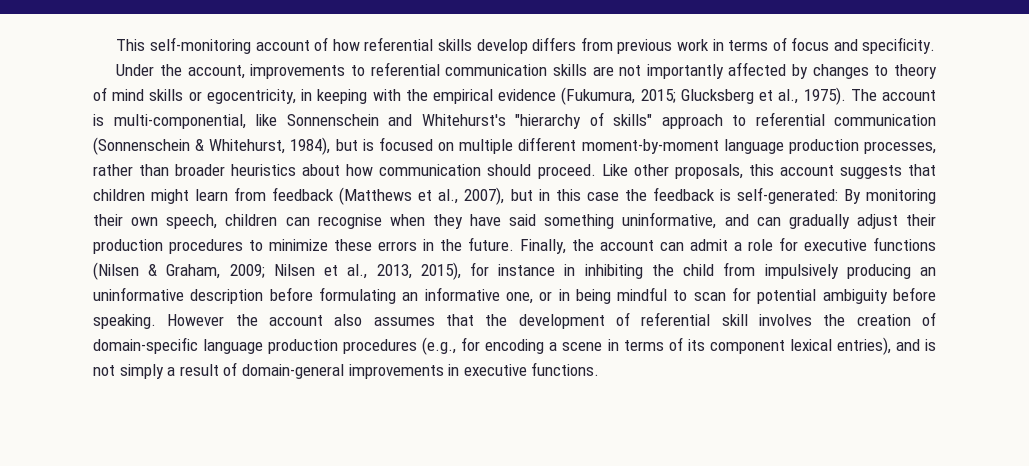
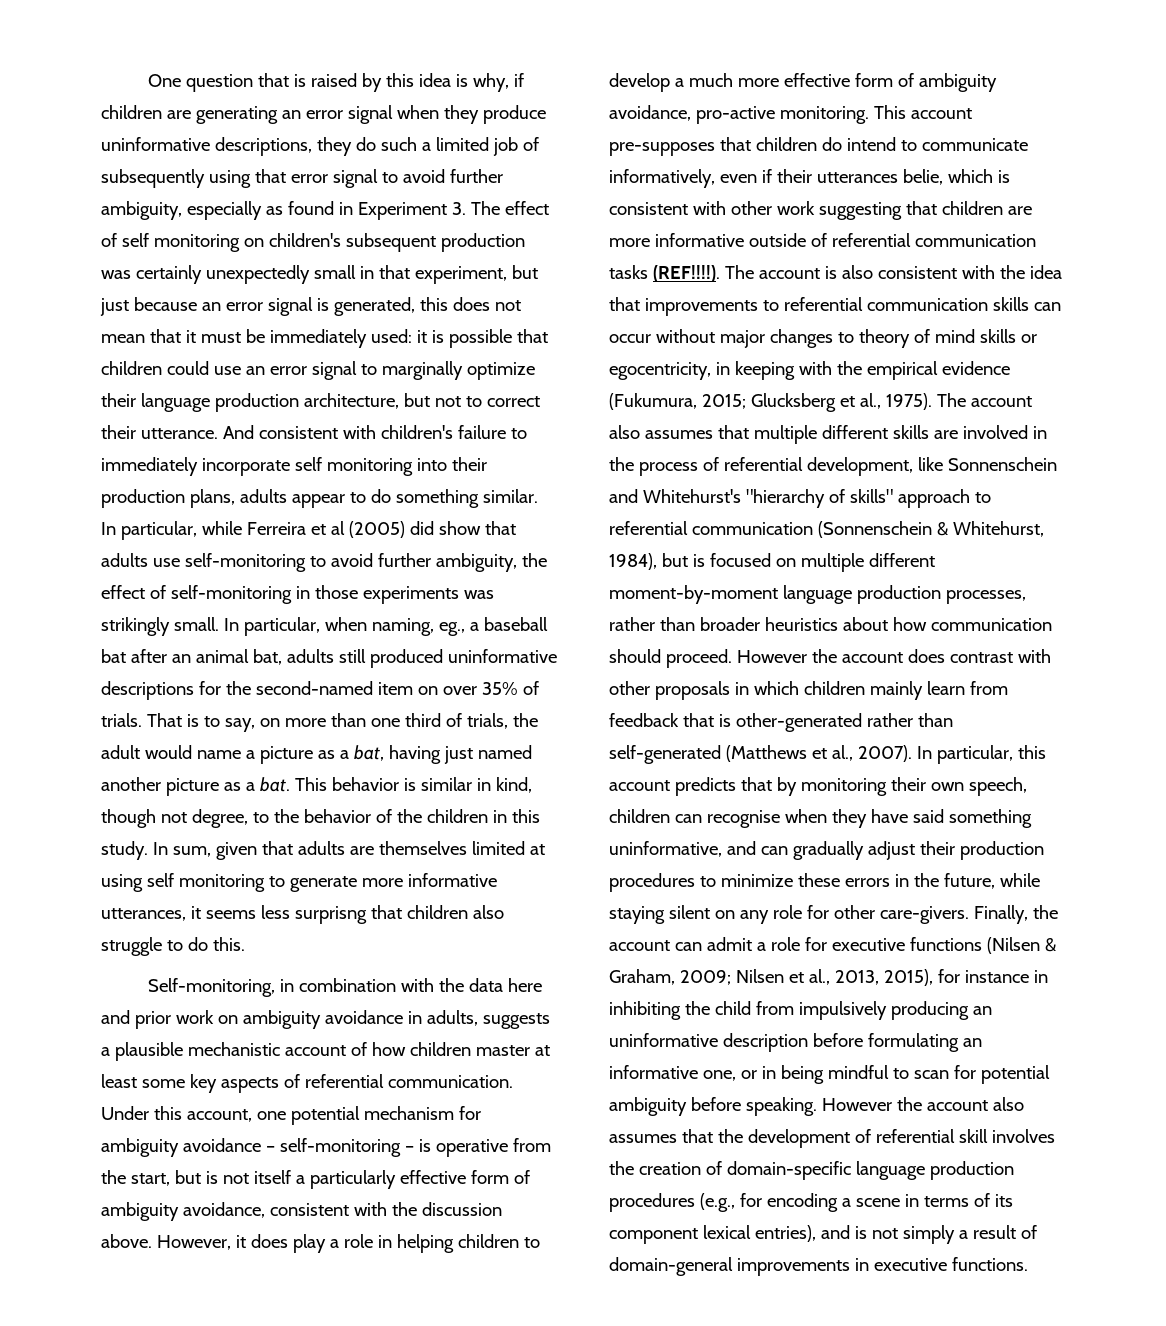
[116,37,936,54] [116,64,245,79] This self-monitoring account of how referential skills develop differs from previous work in terms of focus and specificity. // Under the account, -> [148,73,525,92] [101,105,546,124] [101,137,539,156] [101,169,503,188] [101,201,549,220] [101,233,525,252] [101,265,538,284] [100,297,521,316] [101,329,548,348] [101,361,535,380] [101,393,540,412] [101,425,527,439] [101,457,487,476] [101,489,538,508] [101,521,516,540] [101,553,547,572] [101,585,494,604] [101,617,548,636] [101,649,557,668] [101,681,539,700] [101,713,538,732] [101,745,532,764] [101,777,532,796] [101,809,540,828] [101,841,545,860] [101,873,497,892] [101,905,504,924] [101,937,245,956] [148,978,543,997] [101,1010,550,1029] [101,1042,550,1061] [101,1074,513,1093] [101,1106,481,1125] [101,1138,551,1157] [101,1170,530,1189] [101,1202,502,1221] [101,1234,540,1253] [609,73,997,92] [609,105,972,124] [609,137,1028,156] [609,169,1010,188] [609,201,1032,220] [609,233,1036,247] [609,265,1062,282] [609,297,640,311] One question that is raised by this idea is why, if children are generating an error signal when they produce uninformative descriptions, they do such a limited job of subsequently using that error signal to avoid further ambiguity, especially as found in Experiment 3. The effect of self monitoring on children's subsequent production was certainly unexpectedly small in that experiment, but just because an error signal is generated, this does not mean that it must be immediately used: it is possible that children could use an error signal to marginally optimize their language production architecture, but not to correct their utterance. And consistent with children's failure to immediately incorporate self monitoring into their production plans, adults appear to do something similar. In particular, while Ferreira et al (2005) did show that adults use self-monitoring to avoid further ambiguity, the effect of self-monitoring in those experiments was strikingly small. In particular, when naming, eg., a baseball bat after an animal bat, adults still produced uninformative descriptions for the second-named item on over 35% of trials. That is to say, on more than one third of trials, the adult would name a picture as a bat, having just named another picture as a bat. This behavior is similar in kind, though not degree, to the behavior of the children in this study. In sum, given that adults are themselves limited at using self monitoring to generate more informative utterances, it seems less surprisng that children also struggle to do this. // Self-monitoring, in combination with the data here and prior work on ambiguity avoidance in adults, suggests a plausible mechanistic account of how children master at least some key aspects of referential communication. Under this account, one potential mechanism for ambiguity avoidance – self-monitoring – is operative from the start, but is not itself a particularly effective form of ambiguity avoidance, consistent with the discussion above. However, it does play a role in helping children to develop a much more effective form of ambiguity avoidance, pro-active monitoring. This account pre-supposes that children do intend to communicate informatively, even if their utterances belie, which is consistent with other work suggesting that children are more informative outside of referential communication tasks (REF!!!!). The account is also consistent with the idea that
[592,62,809,79] are not importantly affected by -> [1033,302,1061,311] [609,329,765,348] can occur without major
[93,114,246,129] is multi-componential, -> [609,425,1047,444] [609,457,913,476] also assumes that multiple different skills are involved in the process of referential development,
[601,164,937,179] [93,187,861,205] Like other proposals, this account suggests that children might learn from feedback (Matthews et al., 2007), but in this case the feedback is self-generated: By -> [736,649,1051,663] [609,681,1008,700] [609,713,953,732] [609,745,1046,764] [609,777,797,796] However the account does contrast with other proposals in which children mainly learn from feedback that is other-generated rather than self-generated (Matthews et al., 2007). In particular, this account predicts that by
[468,237,514,251] future. -> [943,873,1040,889] [609,905,969,924] future, while staying silent on any role for other care-givers.

